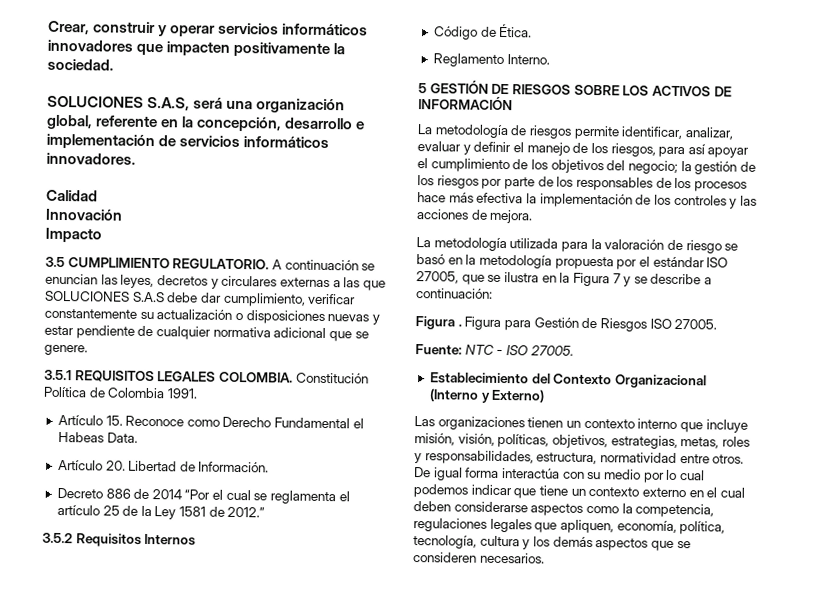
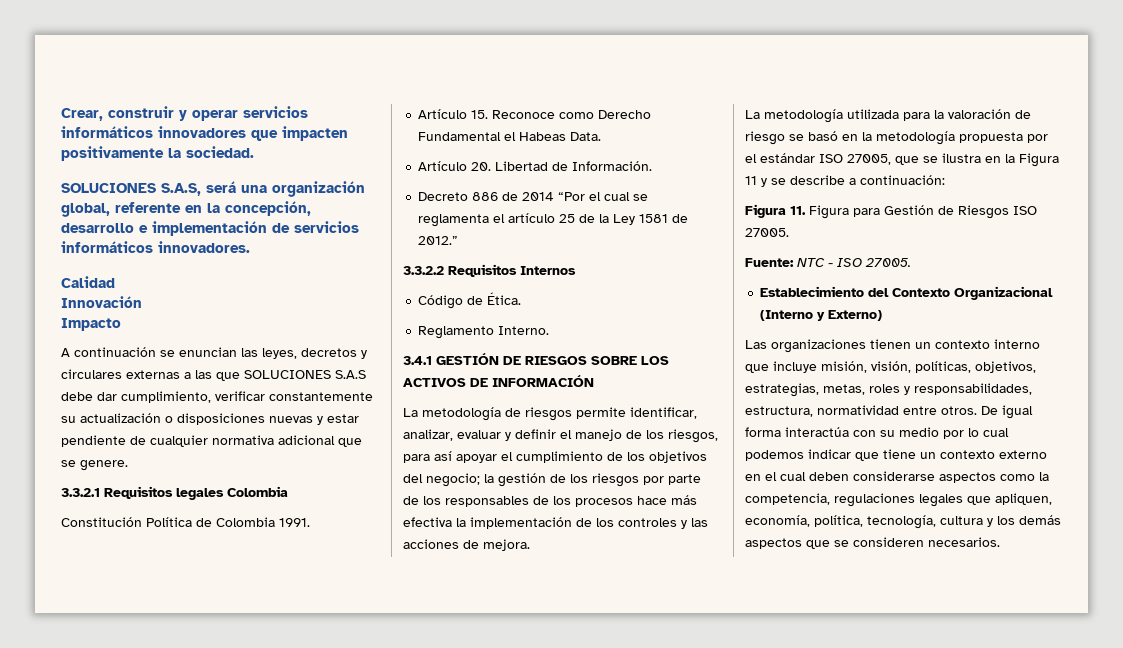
[45,256,270,270] 3.5 CUMPLIMIENTO REGULATORIO. -> (121, 324) none
[44,369,293,383] 3.5.1 REQUISITOS LEGALES COLOMBIA. -> [61,486,288,500] 3.3.2.1 Requisitos legales Colombia //
[42,532,73,544] 3.5.2 -> [403,266,444,275] 3.3.2.2
[418,83,427,94] 5 -> [403,356,432,365] 3.4.1
[612,273,621,284] 7 -> [745,176,757,185] 11
[457,323,462,327] . -> [790,206,806,215] 11.

